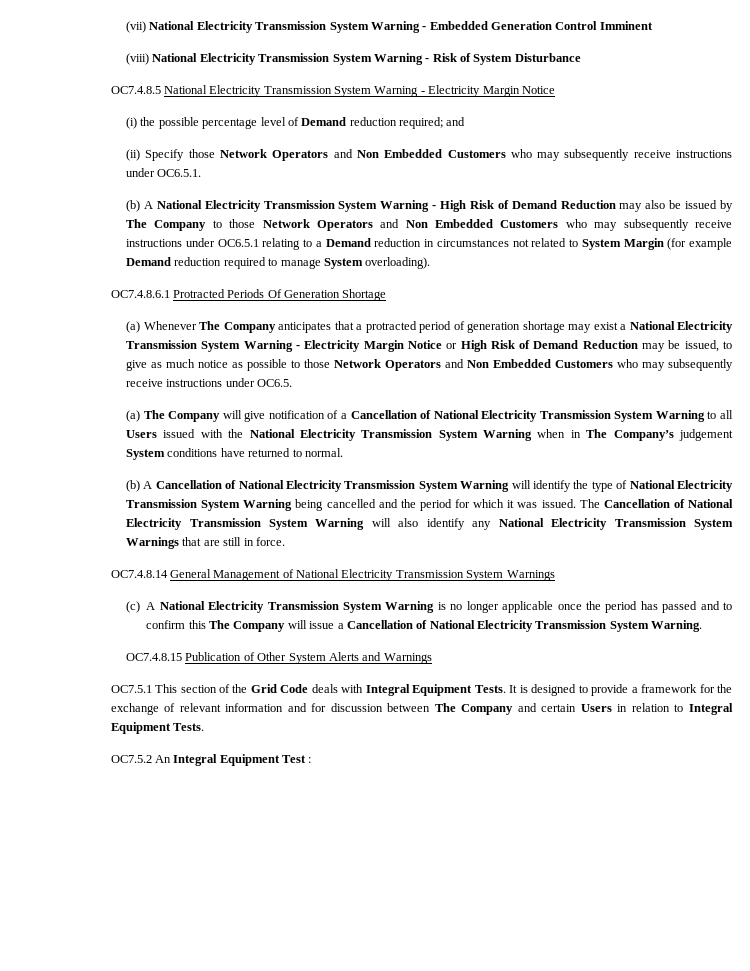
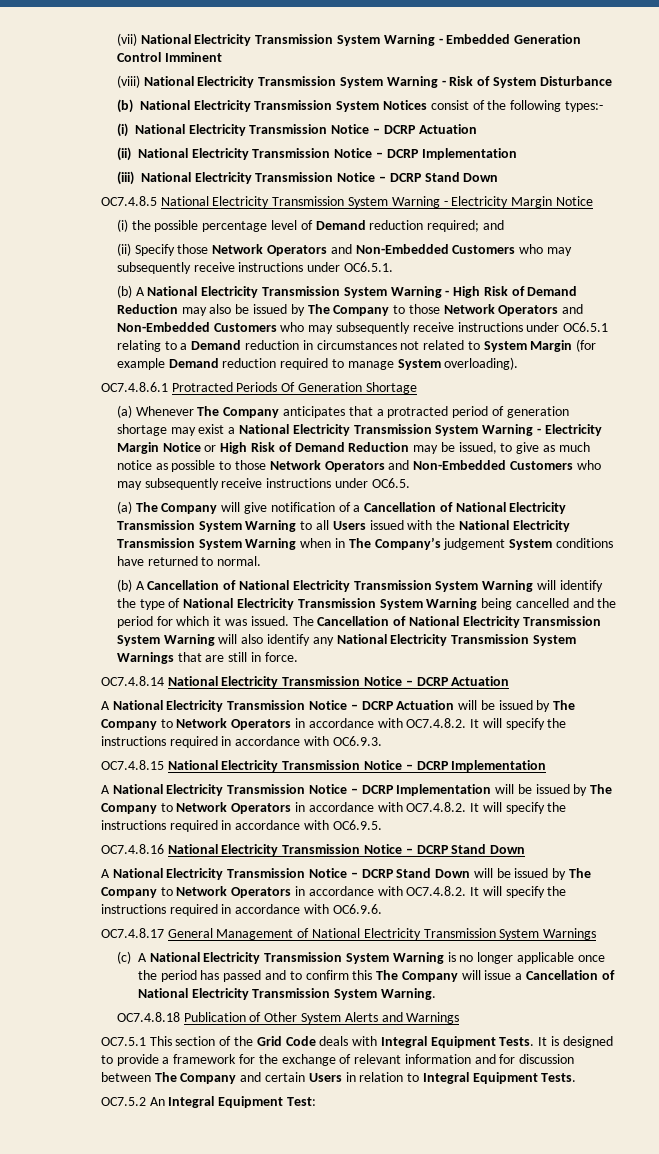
(581, 57) none -> [116,99,603,113] [116,123,477,137] [116,147,517,161] [116,171,499,185] // (b) National Electricity Transmission System Notices consist of the following types:- // (i) National Electricity Transmission Notice – DCRP Actuation // (ii) National Electricity Transmission Notice – DCRP Implementation // (iii) National Electricity Transmission Notice – DCRP Stand Down
[356,149,443,158] Non Embedded -> [355,244,449,254] Non-Embedded
[405,219,494,228] Non Embedded -> [116,322,210,332] Non-Embedded
[467,359,552,368] Non Embedded -> [413,460,507,470] Non-Embedded
(168, 574) none -> [167,676,510,688] [100,700,576,712] [100,718,567,730] [100,736,382,748] [100,760,547,772] [100,784,613,796] [100,802,567,814] [100,820,382,832] [100,844,526,856] [100,868,592,880] [100,886,567,898] [100,904,382,916] [100,928,164,938] National Electricity Transmission Notice – DCRP Actuation // A National Electricity Transmission Notice – DCRP Actuation will be issued by The Company to Network Operators in accordance with OC7.4.8.2. It will specify the instructions required in accordance with OC6.9.3. // OC7.4.8.15 National Electricity Transmission Notice – DCRP Implementation // A National Electricity Transmission Notice – DCRP Implementation will be issued by The Company to Network Operators in accordance with OC7.4.8.2. It will specify the instructions required in accordance with OC6.9.5. // OC7.4.8.16 National Electricity Transmission Notice – DCRP Stand Down // A National Electricity Transmission Notice – DCRP Stand Down will be issued by The Company to Network Operators in accordance with OC7.4.8.2. It will specify the instructions required in accordance with OC6.9.6. // OC7.4.8.17
[126,653,183,661] OC7.4.8.15 -> [116,1012,180,1022] OC7.4.8.18
[282,755,312,763] Test : -> [287,1097,317,1106] Test:

